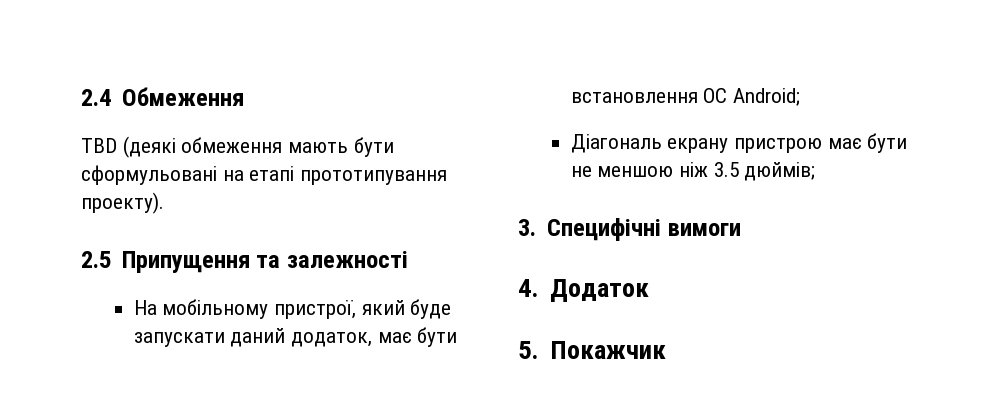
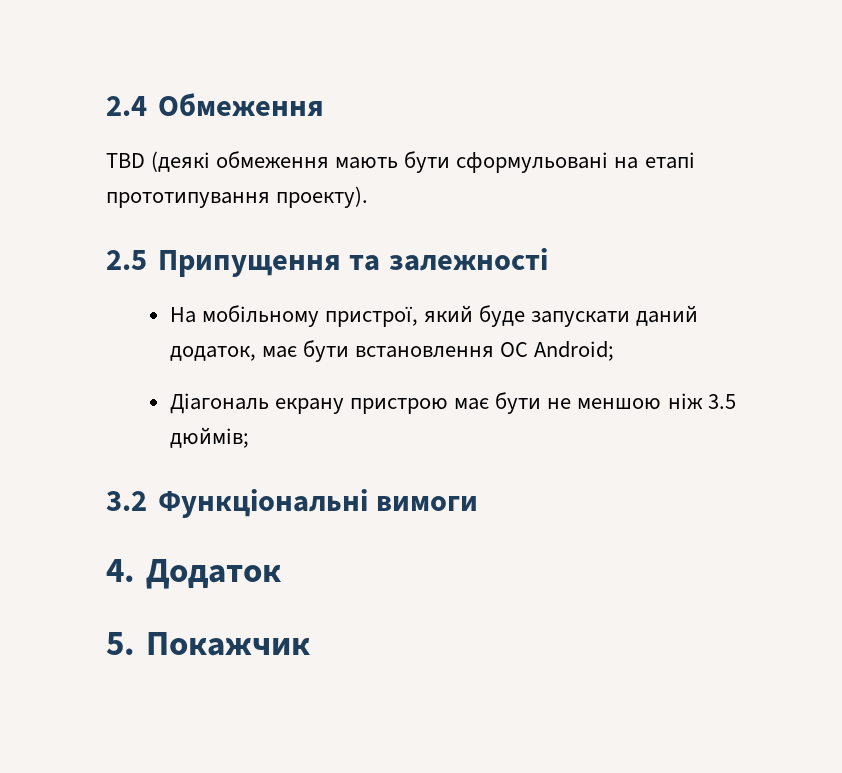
[518,218,662,241] 3. Специфічні -> [106,489,369,518] 3.2 Функціональні

